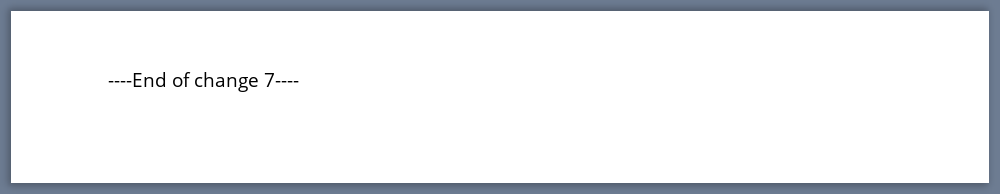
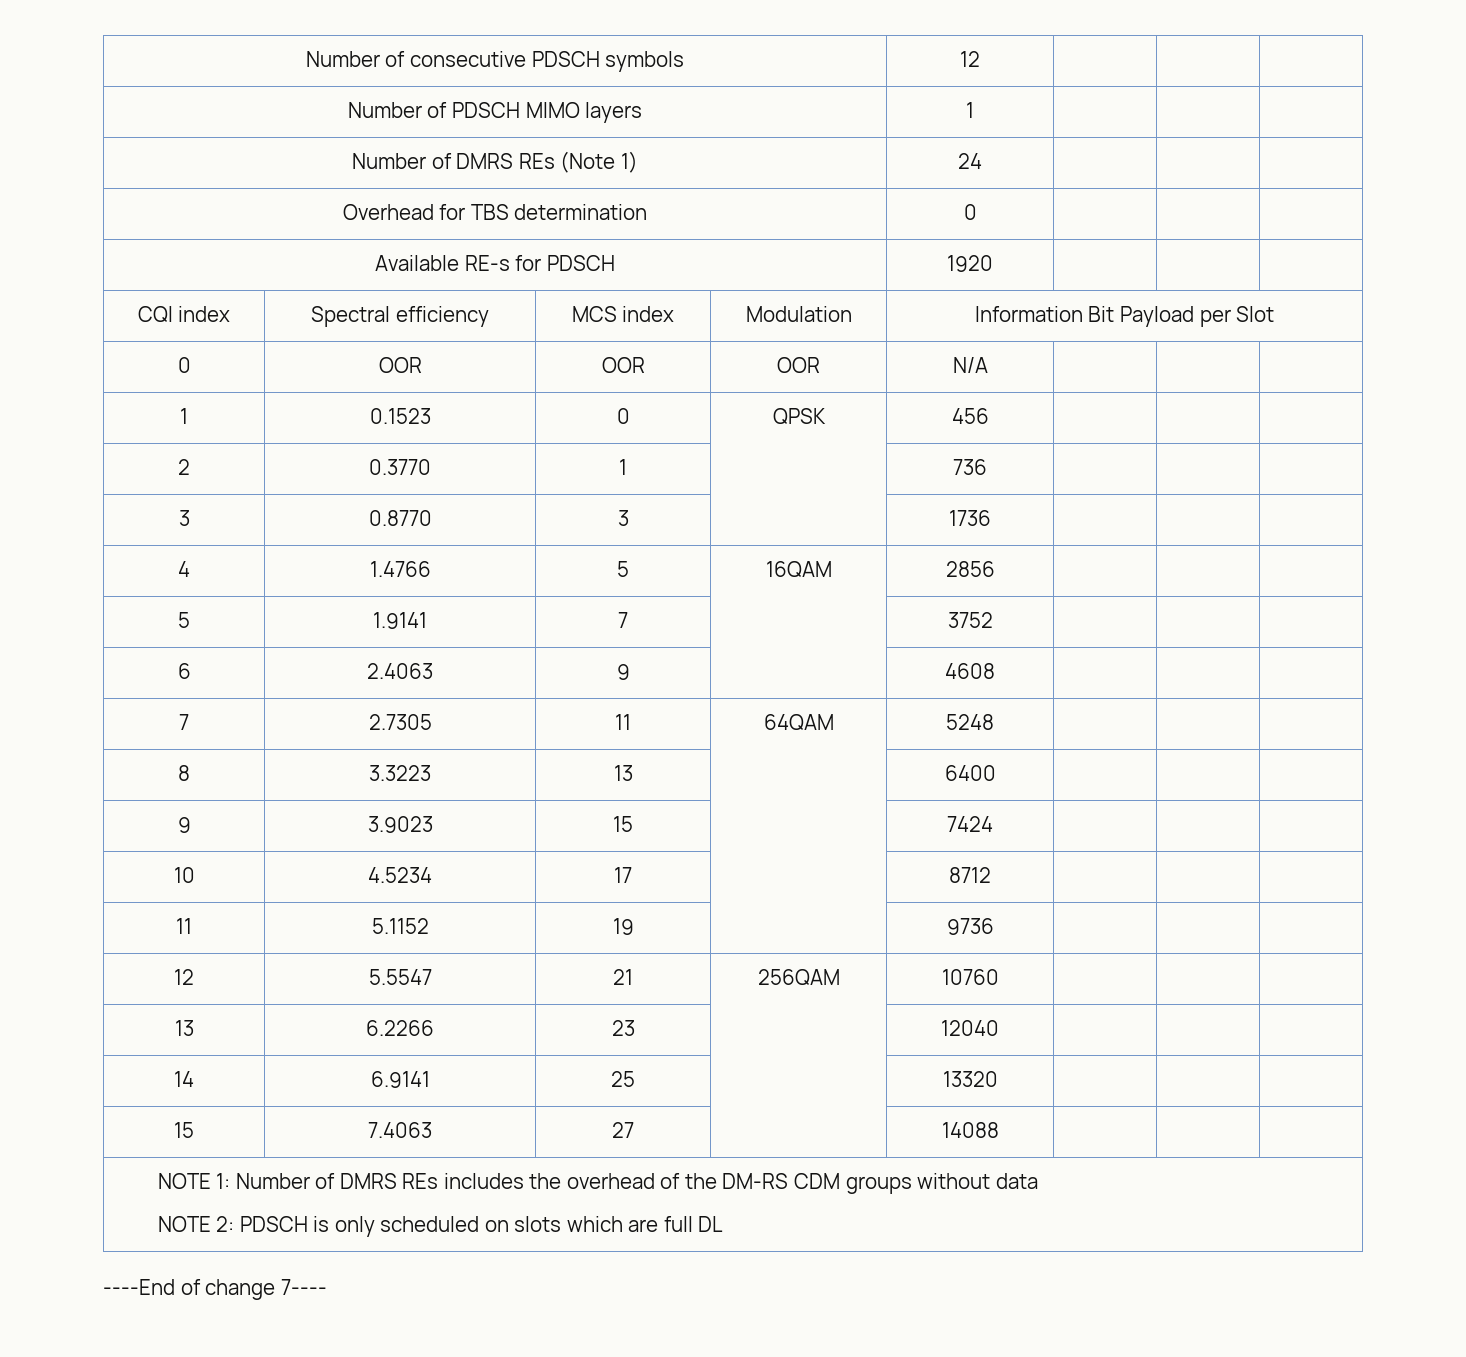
(108, 79) none -> [305,51,685,72] [960,51,980,67] [347,102,643,123] [966,102,974,118] [352,151,638,173] [958,153,982,169] [342,204,648,220] [963,204,977,220] [375,255,615,271] [947,255,993,272] [137,306,231,322] [311,306,489,327] [571,306,675,322] [745,306,852,322] [974,306,1275,327] [177,357,191,373] [378,357,422,373] [601,357,645,373] [777,357,820,373] [952,357,988,373] [180,408,188,424] [369,408,431,424] [616,408,630,424] [772,408,826,424] [951,408,989,424] [178,459,190,475] [369,459,431,475] [619,459,627,475] [953,459,987,475] [178,510,190,526] [368,510,432,526] [617,510,629,526] [949,510,991,526] [178,561,190,577] [369,561,431,577] [617,561,629,577] [765,561,832,577] [945,561,995,577] [178,612,190,628] [373,612,427,629] [618,612,628,628] [947,612,993,628] [177,663,191,679] [367,663,433,679] [616,664,630,680] [945,663,995,679] [179,714,189,730] [368,714,432,730] [615,714,631,730] [763,714,834,730] [946,714,994,730] [178,765,190,781] [369,765,431,781] [613,765,633,781] [944,765,996,781] [177,817,191,833] [367,816,433,833] [613,816,633,832] [947,816,993,832] [173,867,195,883] [368,867,432,883] [614,867,632,883] [949,867,991,883] [176,918,192,934] [371,918,429,934] [612,918,634,935] [946,918,994,935] [174,969,194,985] [368,969,432,985] [613,969,633,985] [757,969,840,985] [941,969,999,985] [174,1020,194,1036] [366,1020,434,1036] [611,1020,635,1036] [941,1020,999,1036] [174,1071,194,1087] [370,1071,430,1088] [611,1071,635,1087] [942,1071,998,1087] [174,1122,194,1138] [368,1122,432,1138] [612,1122,634,1138] [941,1122,999,1138] [157,1173,1038,1194] [157,1216,724,1237] Number of consecutive PDSCH symbols | 12 | | | // Number of PDSCH MIMO layers | 1 | | | // Number of DMRS REs (Note 1) | 24 | | | // Overhead for TBS determination | 0 | | | // Available RE-s for PDSCH | 1920 | | | // CQI index | Spectral efficiency | MCS index | Modulation | Information Bit Payload per Slot // 0 | OOR | OOR | OOR | N/A | | | // 1 | 0.1523 | 0 | QPSK | 456 | | | // 2 | 0.3770 | 1 | | 736 | | | // 3 | 0.8770 | 3 | | 1736 | | | // 4 | 1.4766 | 5 | 16QAM | 2856 | | | // 5 | 1.9141 | 7 | | 3752 | | | // 6 | 2.4063 | 9 | | 4608 | | | // 7 | 2.7305 | 11 | 64QAM | 5248 | | | // 8 | 3.3223 | 13 | | 6400 | | | // 9 | 3.9023 | 15 | | 7424 | | | // 10 | 4.5234 | 17 | | 8712 | | | // 11 | 5.1152 | 19 | | 9736 | | | // 12 | 5.5547 | 21 | 256QAM | 10760 | | | // 13 | 6.2266 | 23 | | 12040 | | | // 14 | 6.9141 | 25 | | 13320 | | | // 15 | 7.4063 | 27 | | 14088 | | | // NOTE 1: Number of DMRS REs includes the overhead of the DM-RS CDM groups without data // NOTE 2: PDSCH is only scheduled on slots which are full DL //

